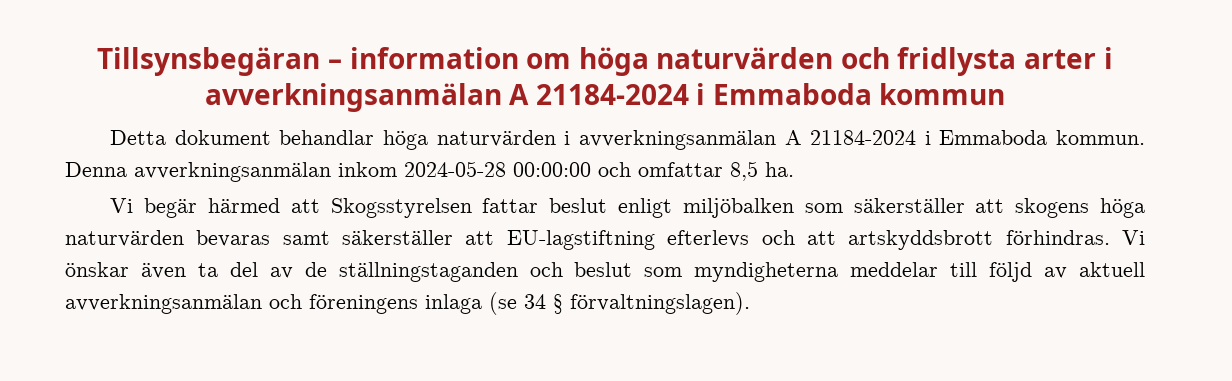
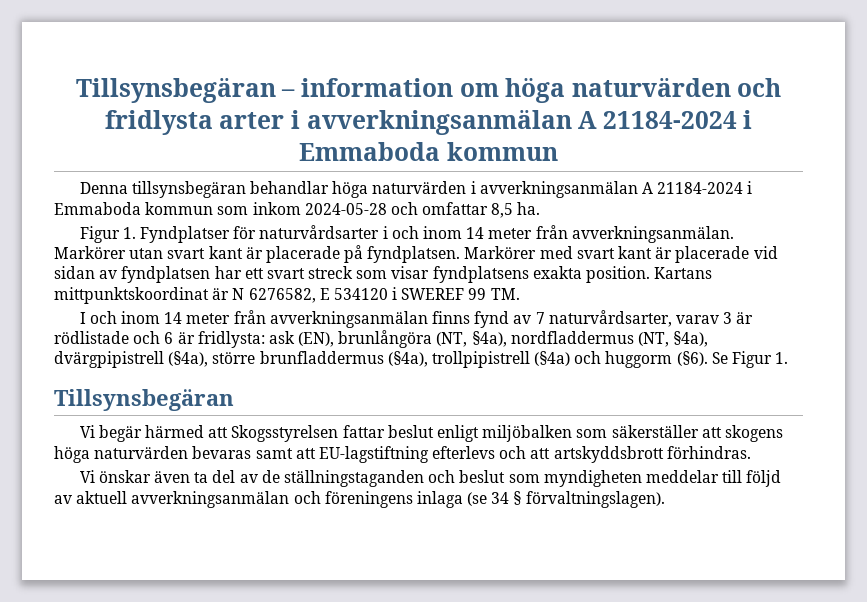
[110,130,271,145] Detta dokument -> [79,181,246,198] Denna tillsynsbegäran
[1055,130,1145,145] [65,162,331,182] kommun. Denna avverkningsanmälan -> [145,202,249,215] kommun som
[513,162,591,177] 00:00:00 -> (387, 209) none
(794, 169) none -> [79,225,734,243] [54,245,778,263] [54,266,713,283] [54,287,520,304] [79,310,754,328] [54,330,709,348] [54,351,789,368] [54,389,234,411] // Figur 1. Fyndplatser för naturvårdsarter i och inom 14 meter från avverkningsanmälan. Markörer utan svart kant är placerade på fyndplatsen. Markörer med svart kant är placerade vid sidan av fyndplatsen har ett svart streck som visar fyndplatsens exakta position. Kartans mittpunktskoordinat är N 6276582, E 534120 i SWEREF 99 TM. // I och inom 14 meter från avverkningsanmälan finns fynd av 7 naturvårdsarter, varav 3 är rödlistade och 6 är fridlysta: ask (EN), brunlångöra (NT, §4a), nordfladdermus (NT, §4a), dvärgpipistrell (§4a), större brunfladdermus (§4a), trollpipistrell (§4a) och huggorm (§6). Se Figur 1. // Tillsynsbegäran
[342,230,454,245] säkerställer -> (293, 453) none
(1110, 237) none -> (751, 452) //
[694,262,839,282] myndigheterna -> [543,470,642,487] myndigheten

